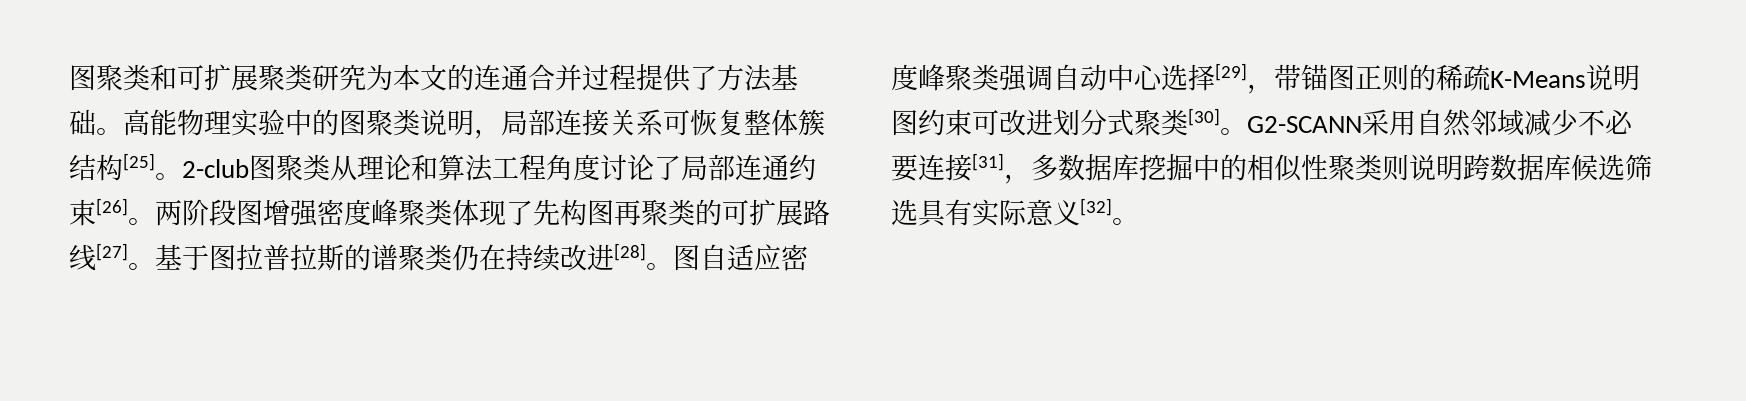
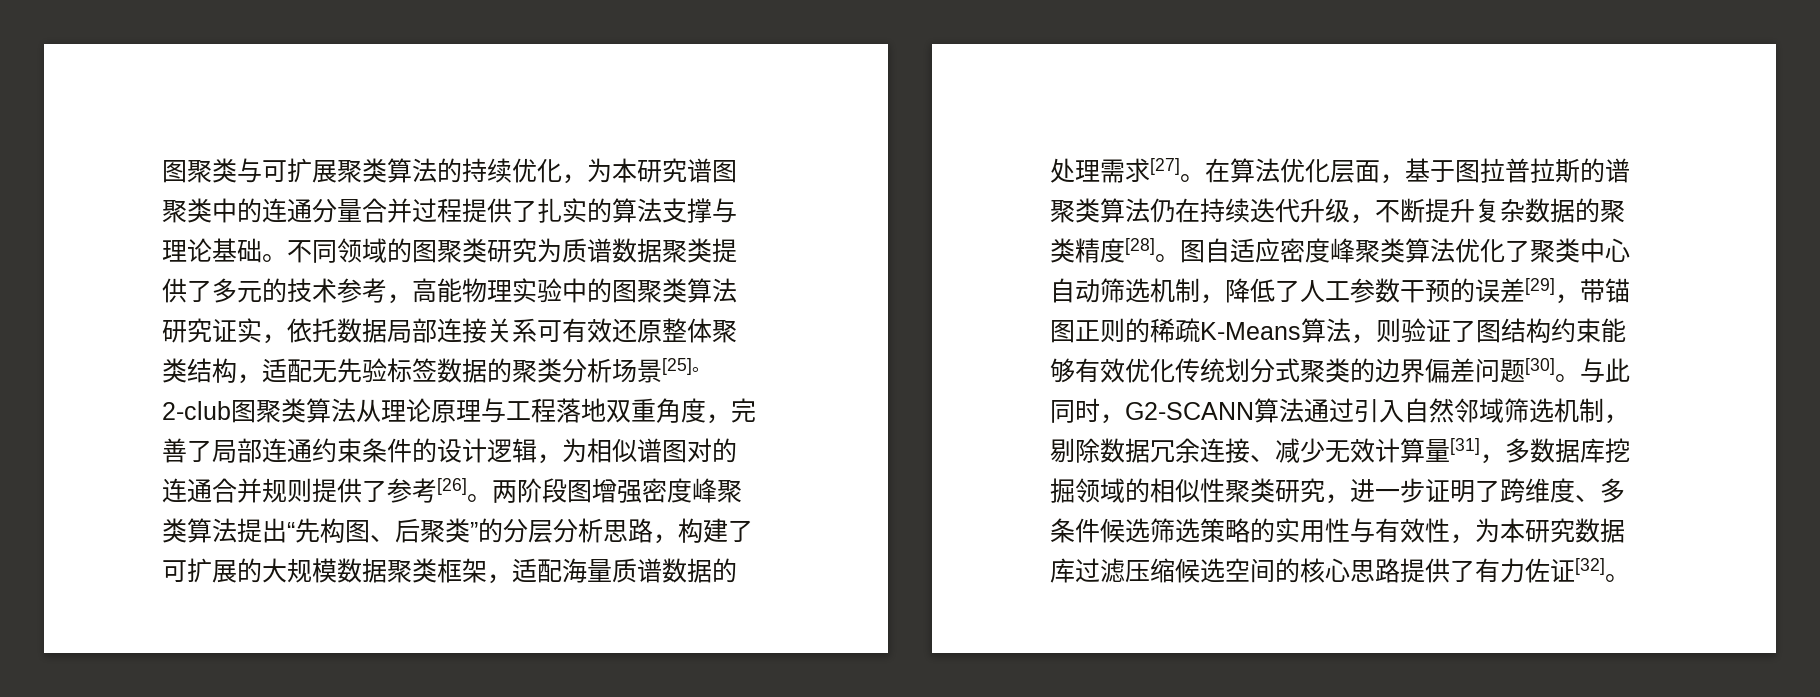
[69,64,177,91] 图聚类和 -> [162,158,262,183] 图聚类与
[312,64,798,92] [69,109,123,135] 研究为本文的连通合并过程提供了方法基础。 -> [387,158,737,184] [162,198,737,223] [162,238,737,263] [162,278,412,304] 算法的持续优化，为本研究谱图聚类中的连通分量合并过程提供了扎实的算法支撑与理论基础。不同领域的图聚类研究为质谱数据聚类提供了多元的技术参考，
[420,109,825,139] [69,153,155,181] [155,154,816,182] [69,199,96,226] 说明，局部连接关系可恢复整体簇结构[25]。2-club图聚类从理论和算法工程角度讨论了局部连通约束 -> [687,278,737,303] [162,318,737,344] [162,358,710,384] [162,398,756,424] [162,438,737,464] [162,478,437,503] 算法研究证实，依托数据局部连接关系可有效还原整体聚类结构，适配无先验标签数据的聚类分析场景[25]。2-club图聚类算法从理论原理与工程落地双重角度，完善了局部连通约束条件的设计逻辑，为相似谱图对的连通合并规则提供了参考
[452,199,830,226] [69,243,128,271] [128,263,155,270] 体现了先构图再聚类的可扩展路线[27]。 -> [187,518,753,544] [162,558,737,584] [1050,158,1405,184] 算法提出“先构图、后聚类”的分层分析思路，构建了可扩展的大规模数据聚类框架，适配海量质谱数据的处理需求[27]。在算法优化层面，
(452, 257) none -> [1100,198,1150,223] 算法
[560,244,614,271] 改进 -> [1250,198,1625,224] [1050,238,1125,263] 迭代升级，不断提升复杂数据的聚类精度
[999,64,1215,92] 强调自动中心选择 -> [1405,238,1630,263] [1050,278,1525,304] 算法优化了聚类中心自动筛选机制，降低了人工参数干预的误差
[1586,64,1640,91] [891,108,1220,136] [1220,109,1633,137] [891,154,972,182] 说明图约束可改进划分式聚类[30]。G2-SCANN采用自然邻域减少不必要连接 -> [1301,318,1626,344] [1050,358,1630,383] [1050,398,1629,424] [1050,438,1450,463] 算法，则验证了图结构约束能够有效优化传统划分式聚类的边界偏差问题[30]。与此同时，G2-SCANN算法通过引入自然邻域筛选机制，剔除数据冗余连接、减少无效计算量
[1193,154,1220,181] 中 -> [1075,478,1125,503] 领域
[1382,154,1652,181] [891,199,1080,227] 则说明跨数据库候选筛选具有实际意义 -> [1275,478,1625,504] [1050,518,1625,544] [1050,558,1575,583] 研究，进一步证明了跨维度、多条件候选筛选策略的实用性与有效性，为本研究数据库过滤压缩候选空间的核心思路提供了有力佐证

